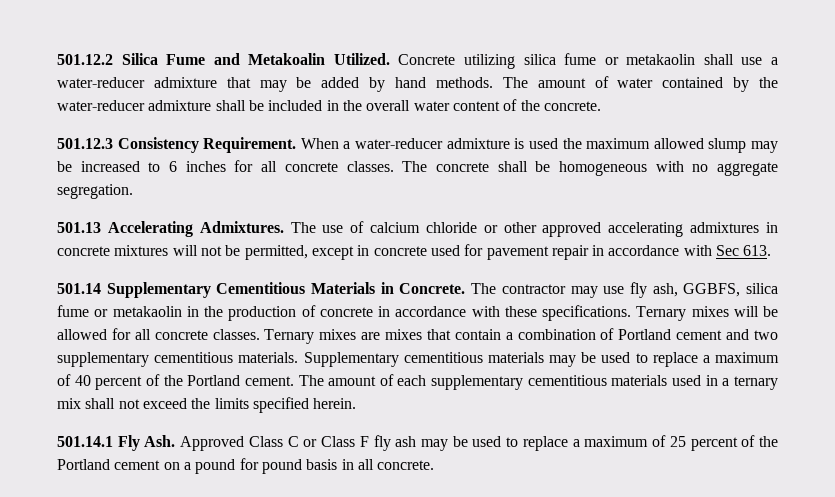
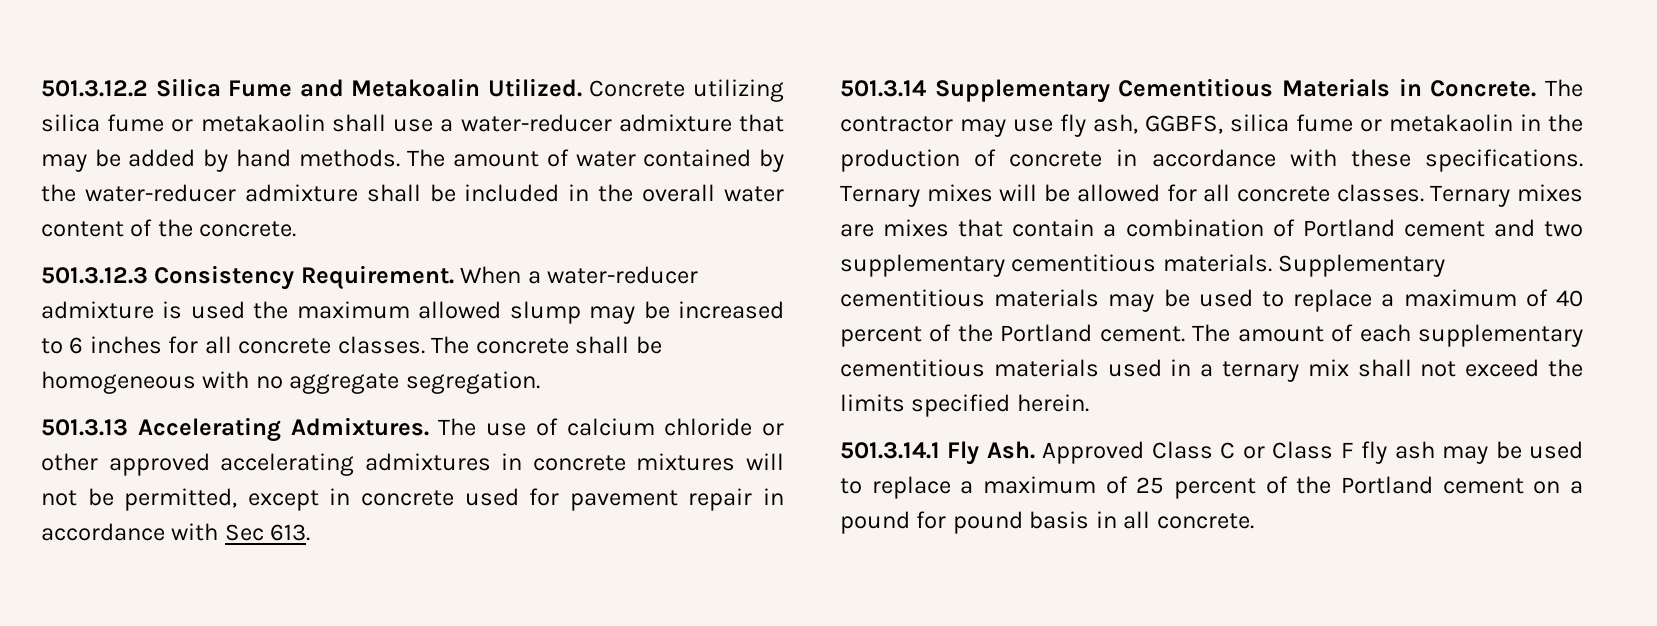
[57,54,113,65] 501.12.2 -> [41,80,148,97] 501.3.12.2
[57,138,113,149] 501.12.3 -> [41,267,148,284] 501.3.12.3
[57,222,101,233] 501.13 -> [41,419,128,436] 501.3.13
[57,283,101,294] 501.14 -> [840,80,926,97] 501.3.14
[57,436,113,447] 501.14.1 -> [840,442,940,459] 501.3.14.1

